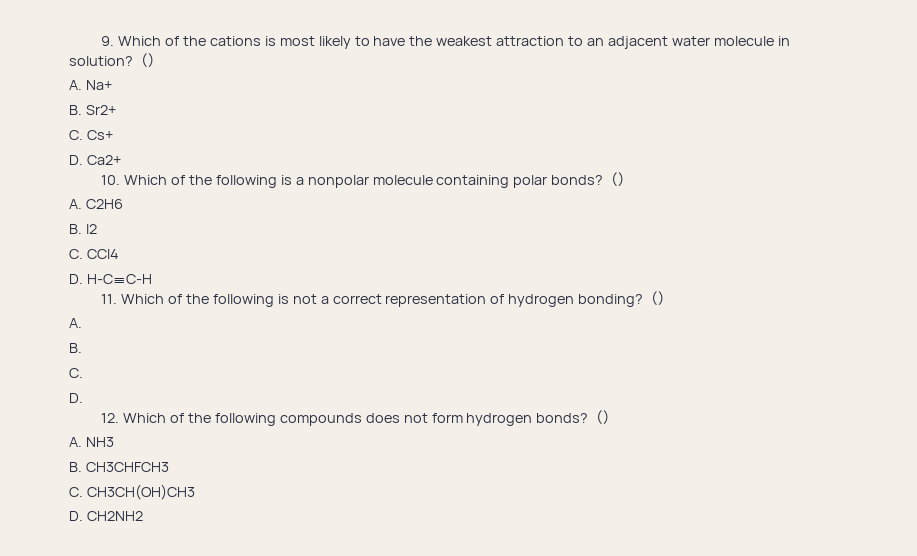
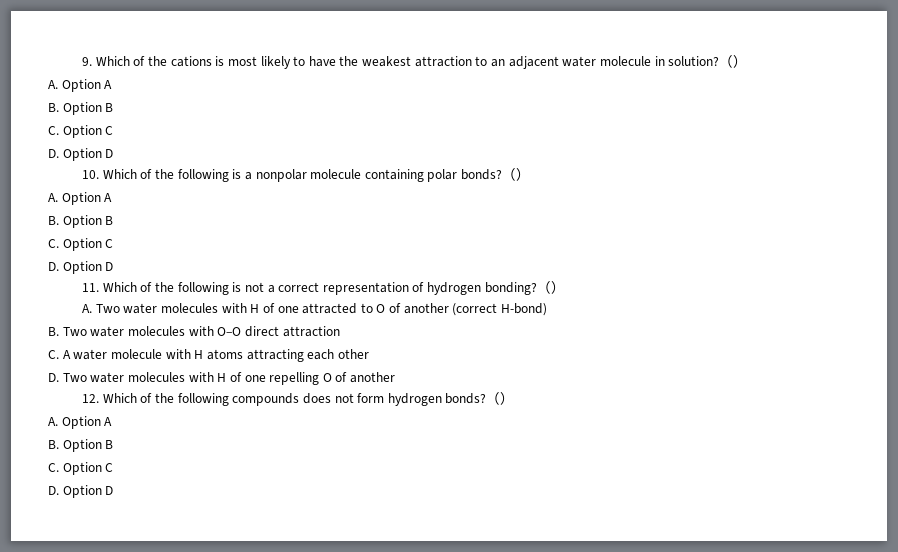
[85,80,112,90] [69,105,116,115] [69,130,113,140] [69,155,121,165] Na+ // B. Sr2+ // C. Cs+ // D. Ca2+ -> [61,79,113,92] [48,102,114,115] [48,125,114,138] [48,148,114,161] Option A // B. Option B // C. Option C // D. Option D
[85,199,123,209] [69,224,97,234] [69,249,119,259] [69,274,152,284] C2H6 // B. I2 // C. CCl4 // D. H-C≡C-H -> [61,192,113,205] [48,215,114,228] [48,238,114,251] [48,261,114,274] Option A // B. Option B // C. Option C // D. Option D
[69,343,82,353] [69,368,83,378] [69,393,83,403] // B. // C. // D. -> [95,303,548,316] [48,326,340,337] [48,349,369,362] [48,372,396,385] Two water molecules with H of one attracted to O of another (correct H-bond) // B. Two water molecules with O–O direct attraction // C. A water molecule with H atoms attracting each other // D. Two water molecules with H of one repelling O of another
[85,437,114,447] [69,462,169,472] [69,484,195,500] [69,511,143,521] NH3 // B. CH3CHFCH3 // C. CH3CH(OH)CH3 // D. CH2NH2 -> [61,416,113,429] [48,439,114,452] [48,462,114,475] [48,485,114,498] Option A // B. Option B // C. Option C // D. Option D

